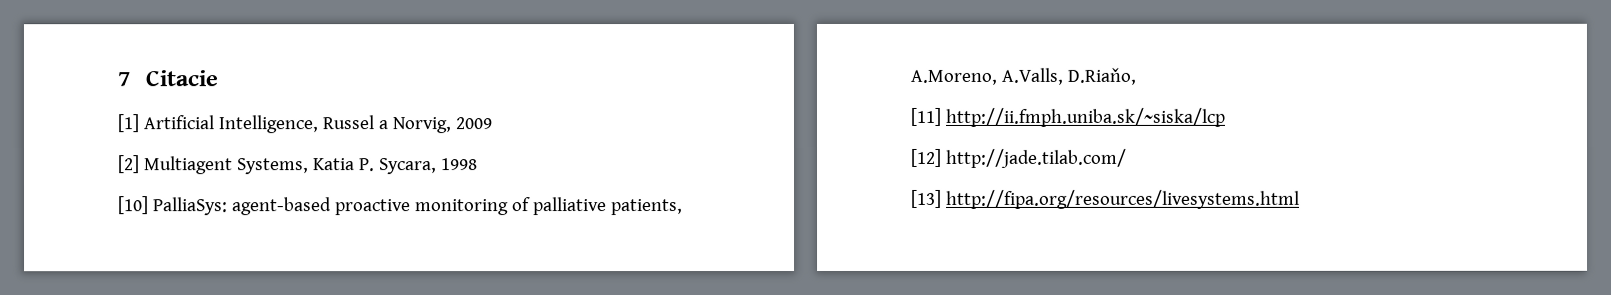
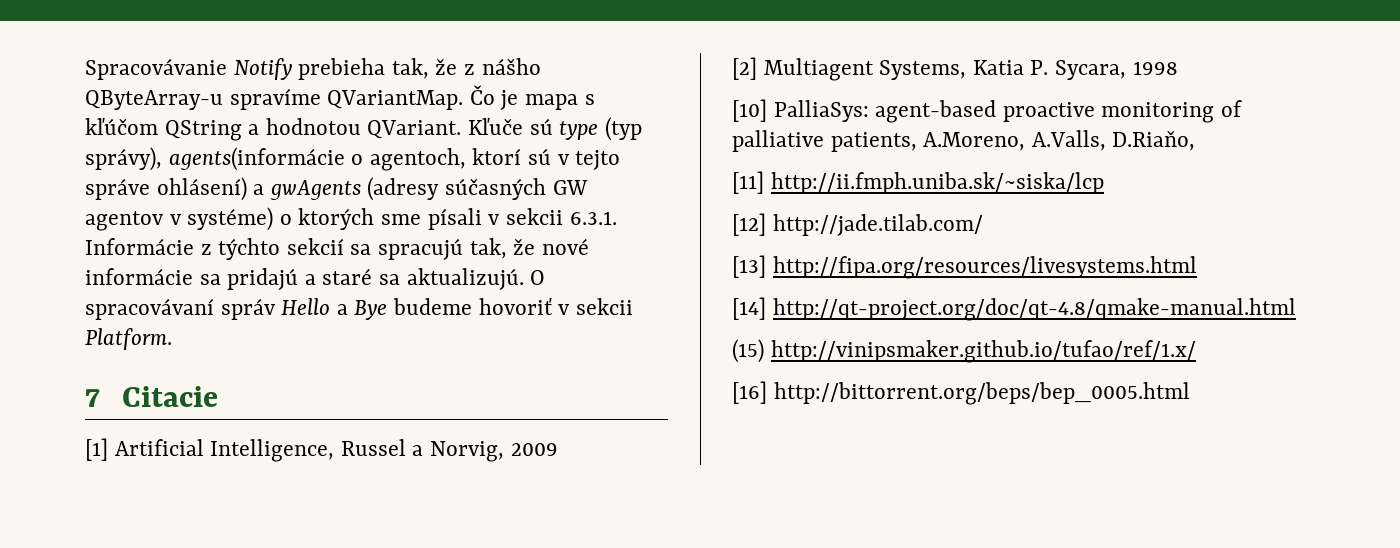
(117, 79) none -> [85,58,541,80] [85,85,595,110] [85,117,642,141] [85,147,621,171] [85,177,588,201] [85,207,617,231] [85,238,589,260] [85,268,546,290] [85,297,633,320] [85,328,172,350] Spracovávanie Notify prebieha tak, že z nášho QByteArray-u spravíme QVariantMap. Čo je mapa s kľúčom QString a hodnotou QVariant. Kľuče sú type (typ správy), agents(informácie o agentoch, ktorí sú v tejto správe ohlásení) a gwAgents (adresy súčasných GW agentov v systéme) o ktorých sme písali v sekcii 6.3.1. Informácie z týchto sekcií sa spracujú tak, že nové informácie sa pridajú a staré sa aktualizujú. O spracovávaní správ Hello a Bye budeme hovoriť v sekcii Platform. //
(1300, 199) none -> [732,297,1296,321] [732,339,1196,363] [732,381,1190,405] // [14] http://qt-project.org/doc/qt-4.8/qmake-manual.html // (15) http://vinipsmaker.github.io/tufao/ref/1.x/ // [16] http://bittorrent.org/beps/bep_0005.html

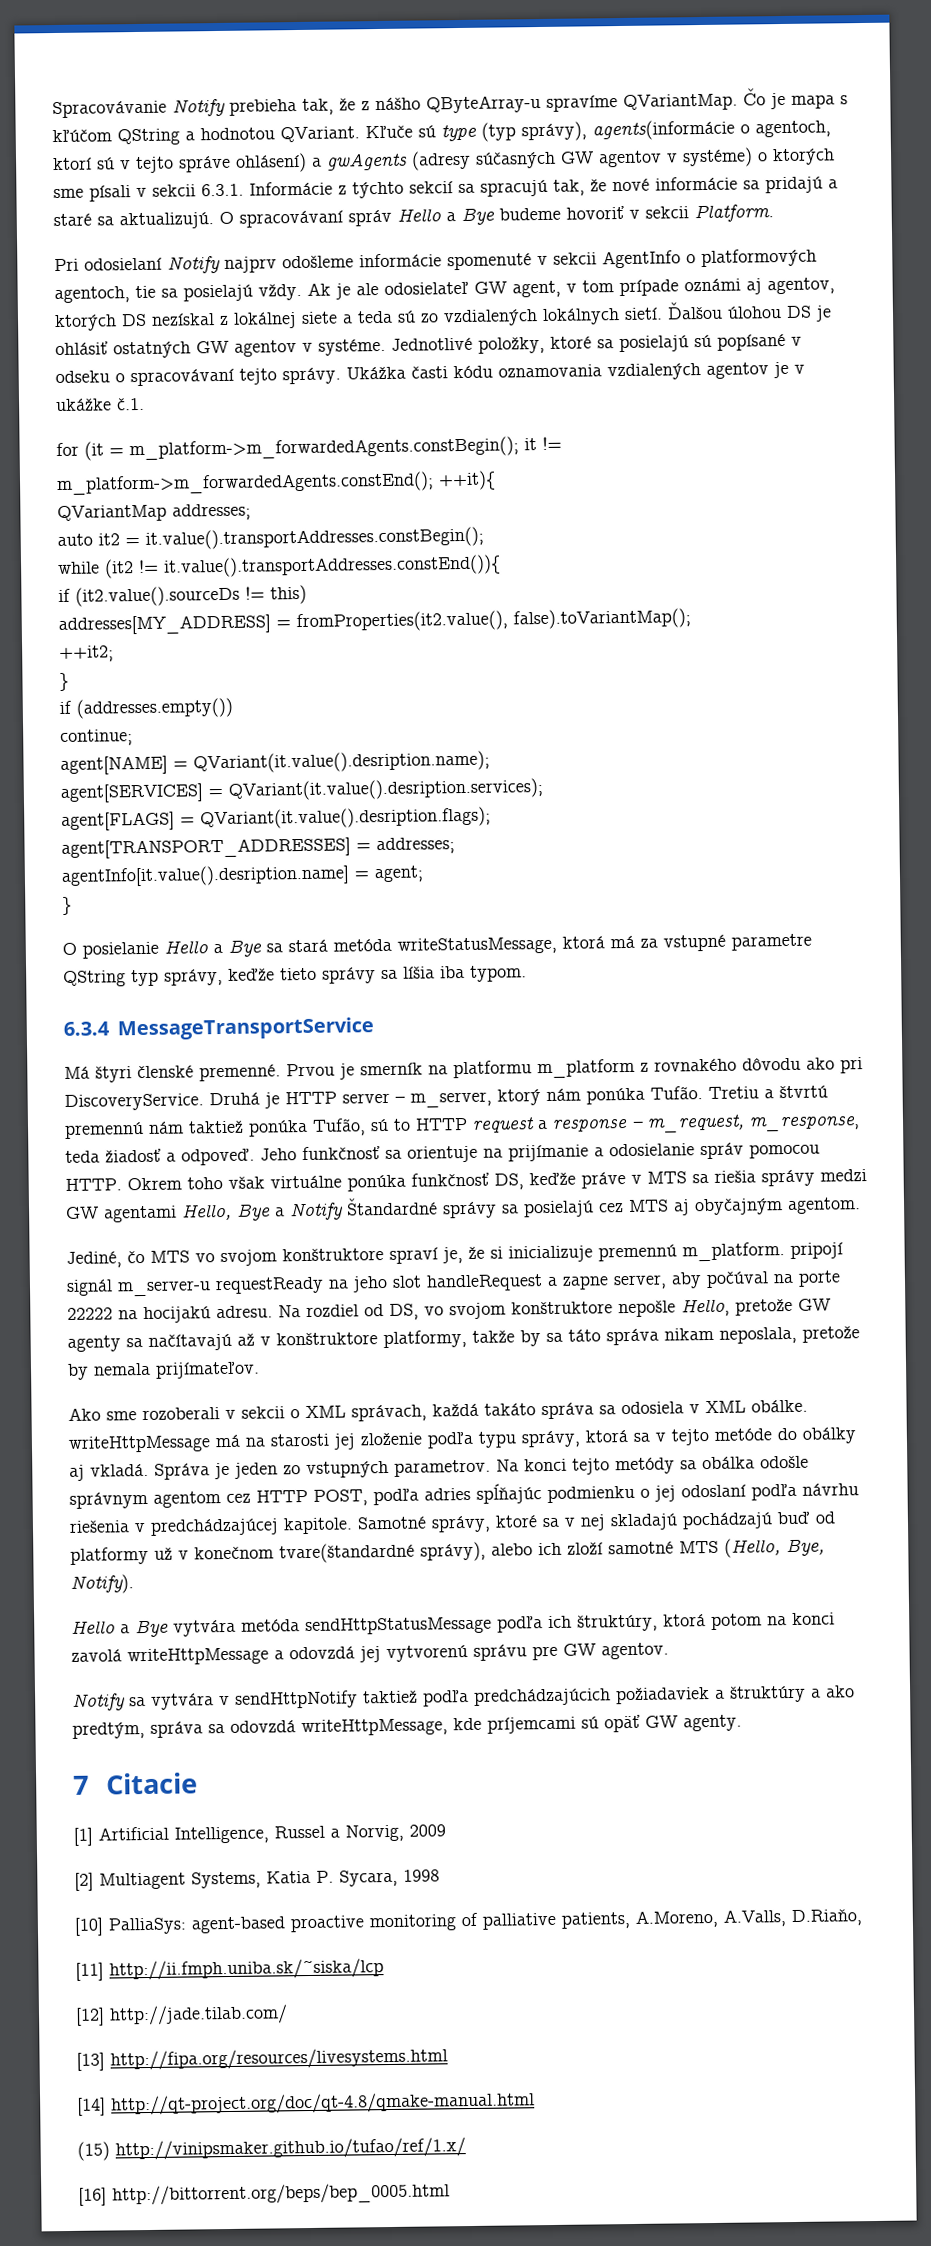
(172, 339) none -> [54,248,817,274] [54,277,835,304] [54,301,832,332] [55,333,802,359] [55,361,805,387] [55,397,145,412] [56,436,562,461] [56,470,496,496] [57,503,251,523] [57,526,484,550] [58,554,501,579] [58,584,307,607] [58,608,691,636] [59,645,114,662] [59,672,69,691] [59,697,233,719] [60,729,133,746] [60,750,490,775] [60,778,543,803] [61,806,491,831] [61,837,455,859] [61,864,424,887] [62,896,72,915] [62,933,812,959] [63,965,527,987] [63,1017,374,1041] [64,1056,863,1083] [64,1085,828,1111] [64,1114,860,1139] [65,1142,820,1166] [65,1169,867,1192] [66,1197,861,1223] [66,1242,843,1268] [66,1270,841,1297] [67,1298,831,1324] [67,1326,860,1352] [67,1361,260,1380] [68,1399,808,1422] [68,1427,856,1453] [69,1455,809,1481] [69,1483,859,1509] [69,1511,835,1536] [70,1538,825,1565] [70,1574,134,1594] [71,1612,835,1638] [71,1642,669,1666] [72,1685,855,1711] [72,1714,742,1739] // Pri odosielaní Notify najprv odošleme informácie spomenuté v sekcii AgentInfo o platformových agentoch, tie sa posielajú vždy. Ak je ale odosielateľ GW agent, v tom prípade oznámi aj agentov, ktorých DS nezískal z lokálnej siete a teda sú zo vzdialených lokálnych sietí. Ďalšou úlohou DS je ohlásiť ostatných GW agentov v systéme. Jednotlivé položky, ktoré sa posielajú sú popísané v odseku o spracovávaní tejto správy. Ukážka časti kódu oznamovania vzdialených agentov je v ukážke č.1. // for (it = m_platform->m_forwardedAgents.constBegin(); it != // m_platform->m_forwardedAgents.constEnd(); ++it){ // QVariantMap addresses; // auto it2 = it.value().transportAddresses.constBegin(); // while (it2 != it.value().transportAddresses.constEnd()){ // if (it2.value().sourceDs != this) // addresses[MY_ADDRESS] = fromProperties(it2.value(), false).toVariantMap(); // ++it2; // } // if (addresses.empty()) // continue; // agent[NAME] = QVariant(it.value().desription.name); // agent[SERVICES] = QVariant(it.value().desription.services); // agent[FLAGS] = QVariant(it.value().desription.flags); // agent[TRANSPORT_ADDRESSES] = addresses; // agentInfo[it.value().desription.name] = agent; // } // O posielanie Hello a Bye sa stará metóda writeStatusMessage, ktorá má za vstupné parametre QString typ správy, keďže tieto správy sa líšia iba typom. // 6.3.4 MessageTransportService // Má štyri členské premenné. Prvou je smerník na platformu m_platform z rovnakého dôvodu ako pri DiscoveryService. Druhá je HTTP server – m_server, ktorý nám ponúka Tufão. Tretiu a štvrtú premennú nám taktiež ponúka Tufão, sú to HTTP request a response – m_request, m_response, teda žiadosť a odpoveď. Jeho funkčnosť sa orientuje na prijímanie a odosielanie správ pomocou HTTP. Okrem toho však virtuálne ponúka funkčnosť DS, keďže práve v MTS sa riešia správy medzi GW agentami Hello, Bye a Notify Štandardné správy sa posielajú cez MTS aj obyčajným agentom. // Jediné, čo MTS vo svojom konštruktore spraví je, že si inicializuje premennú m_platform. pripojí signál m_server-u requestReady na jeho slot handleRequest a zapne server, aby počúval na porte 22222 na hocijakú adresu. Na rozdiel od DS, vo svojom konštruktore nepošle Hello, pretože GW agenty sa načítavajú až v konštruktore platformy, takže by sa táto správa nikam neposlala, pretože by nemala prijímateľov. // Ako sme rozoberali v sekcii o XML správach, každá takáto správa sa odosiela v XML obálke. writeHttpMessage má na starosti jej zloženie podľa typu správy, ktorá sa v tejto metóde do obálky aj vkladá. Správa je jeden zo vstupných parametrov. Na konci tejto metódy sa obálka odošle správnym agentom cez HTTP POST, podľa adries spĺňajúc podmienku o jej odoslaní podľa návrhu riešenia v predchádzajúcej kapitole. Samotné správy, ktoré sa v nej skladajú pochádzajú buď od platformy už v konečnom tvare(štandardné správy), alebo ich zloží samotné MTS (Hello, Bye, Notify). // Hello a Bye vytvára metóda sendHttpStatusMessage podľa ich štruktúry, ktorá potom na konci zavolá writeHttpMessage a odovzdá jej vytvorenú správu pre GW agentov. // Notify sa vytvára v sendHttpNotify taktiež podľa predchádzajúcich požiadaviek a štruktúry a ako predtým, správa sa odovzdá writeHttpMessage, kde príjemcami sú opäť GW agenty.

